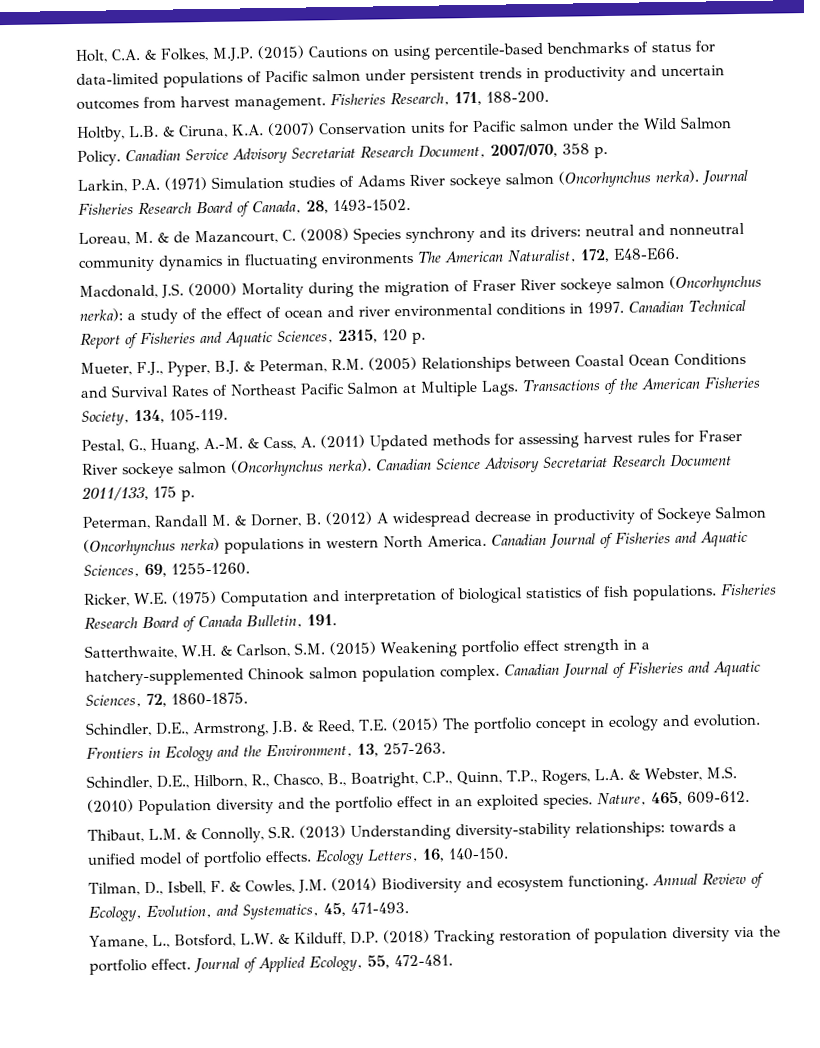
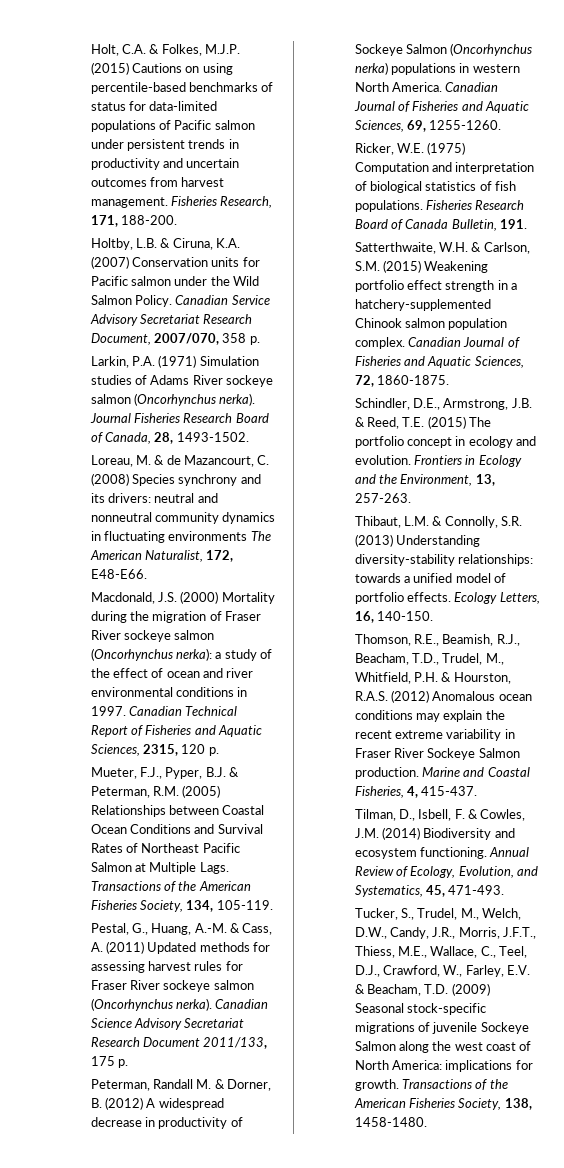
[86,766,738,790] [87,790,751,816] // Schindler, D.E., Hilborn, R., Chasco, B., Boatright, C.P., Quinn, T.P., Rogers, L.A. & Webster, M.S. (2010) Population diversity and the portfolio effect in an exploited species. Nature, 465, 609-612. -> (411, 498) none
(510, 854) none -> [354,634,520,646] [354,653,504,665] [354,672,511,684] [354,690,532,703] [354,710,505,722] [354,729,515,741] [354,748,520,760] [354,767,530,779] [354,786,478,798] // Thomson, R.E., Beamish, R.J., Beacham, T.D., Trudel, M., Whitfield, P.H. & Hourston, R.A.S. (2012) Anomalous ocean conditions may explain the recent extreme variability in Fraser River Sockeye Salmon production. Marine and Coastal Fisheries, 4, 415-437.
[89,925,782,949] [89,954,454,975] Yamane, L., Botsford, L.W. & Kilduff, D.P. (2018) Tracking restoration of population diversity via the portfolio effect. Journal of Applied Ecology, 55, 472-481. -> [354,908,522,920] [354,927,537,939] [354,946,528,958] [354,965,531,977] [354,983,490,996] [354,1003,486,1015] [354,1022,529,1034] [354,1041,532,1053] [354,1060,533,1072] [354,1079,508,1091] [353,1098,532,1110] [354,1117,427,1127] Tucker, S., Trudel, M., Welch, D.W., Candy, J.R., Morris, J.F.T., Thiess, M.E., Wallace, C., Teel, D.J., Crawford, W., Farley, E.V. & Beacham, T.D. (2009) Seasonal stock-specific migrations of juvenile Sockeye Salmon along the west coast of North America: implications for growth. Transactions of the American Fisheries Society, 138, 1458-1480.

